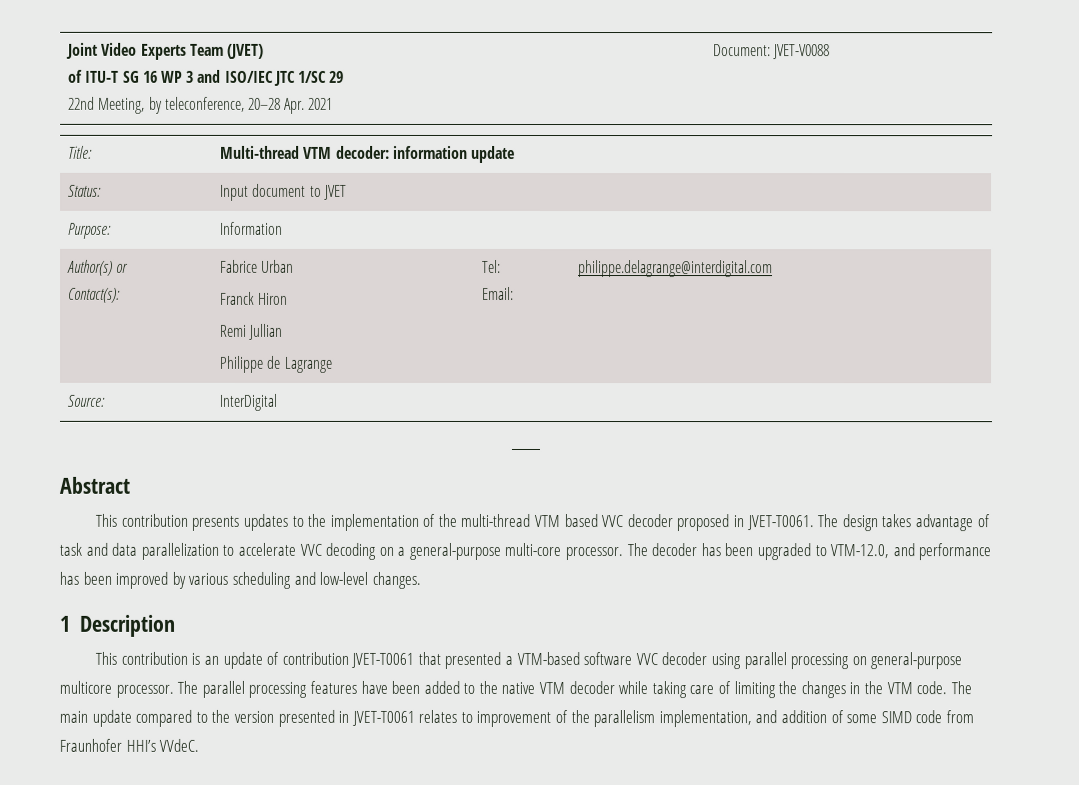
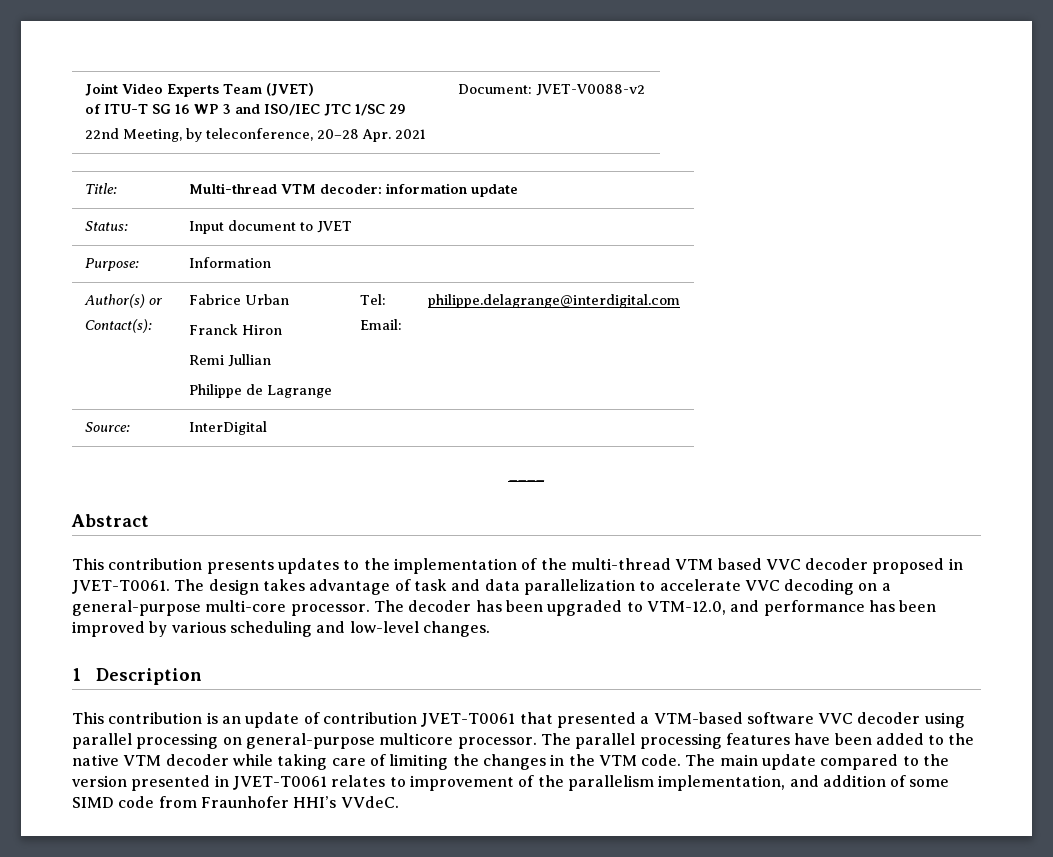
[773,44,831,60] JVET-V0088 -> [535,84,645,96] JVET-V0088-v2

